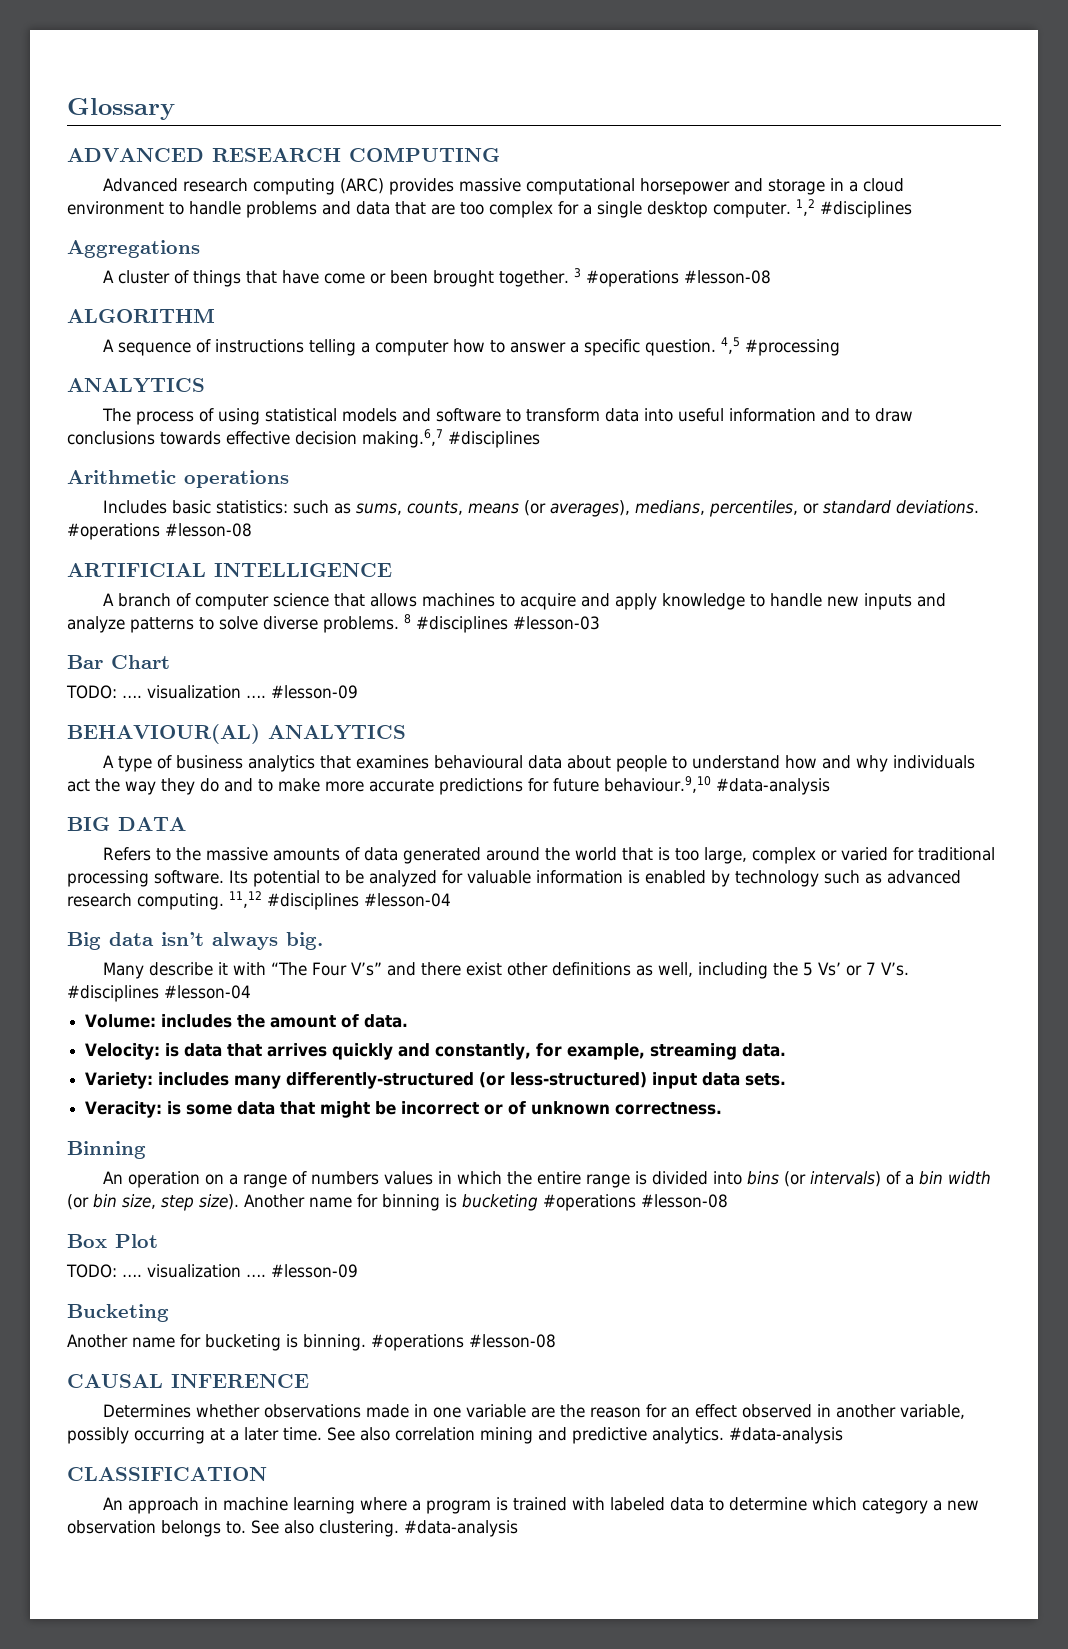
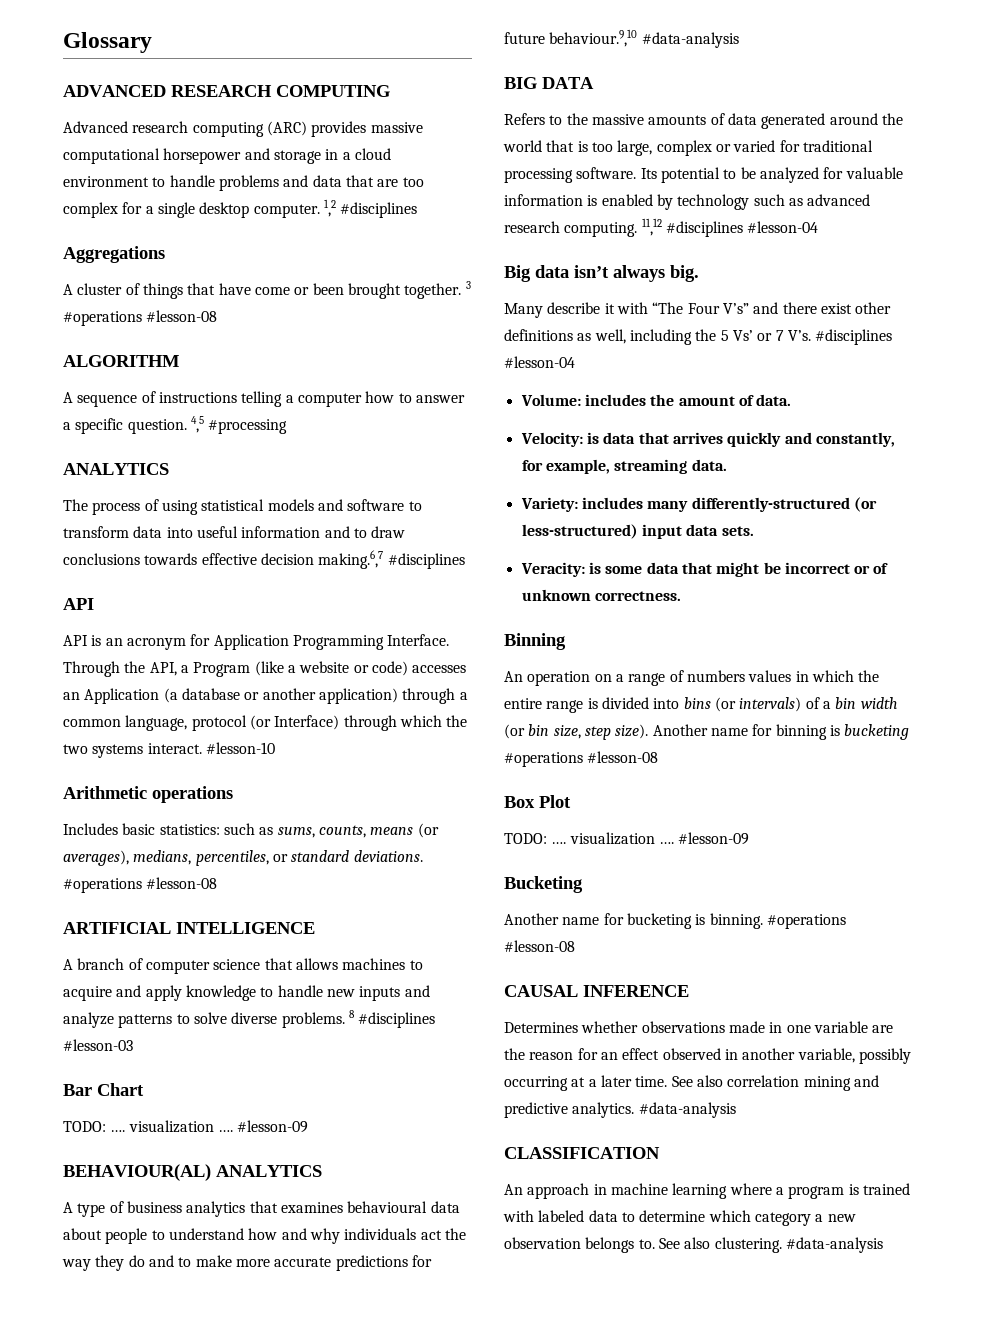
(540, 439) none -> [63,598,94,610] [63,634,450,650] [63,661,467,677] [63,688,468,704] [63,715,468,731] [63,742,275,758] // API // API is an acronym for Application Programming Interface. Through the API, a Program (like a website or code) accesses an Application (a database or another application) through a common language, protocol (or Interface) through which the two systems interact. #lesson-10

